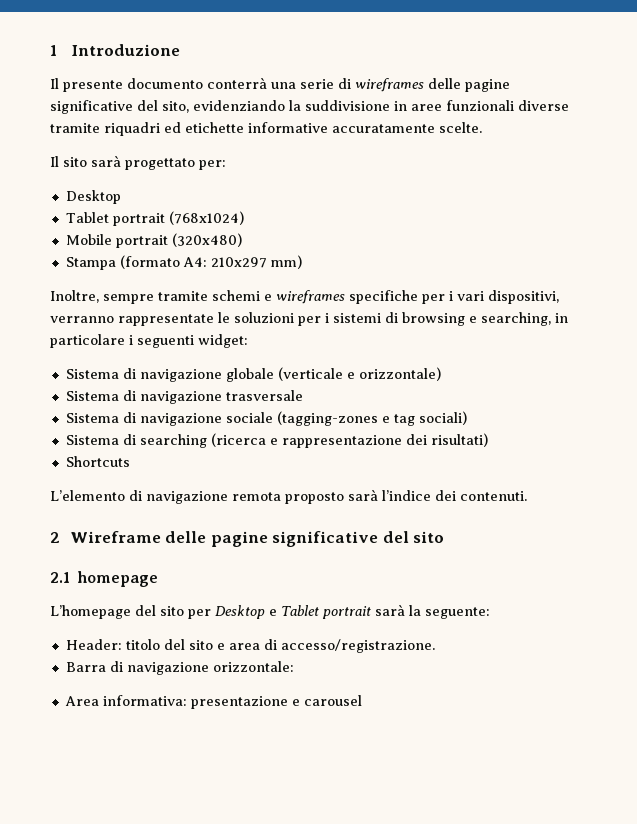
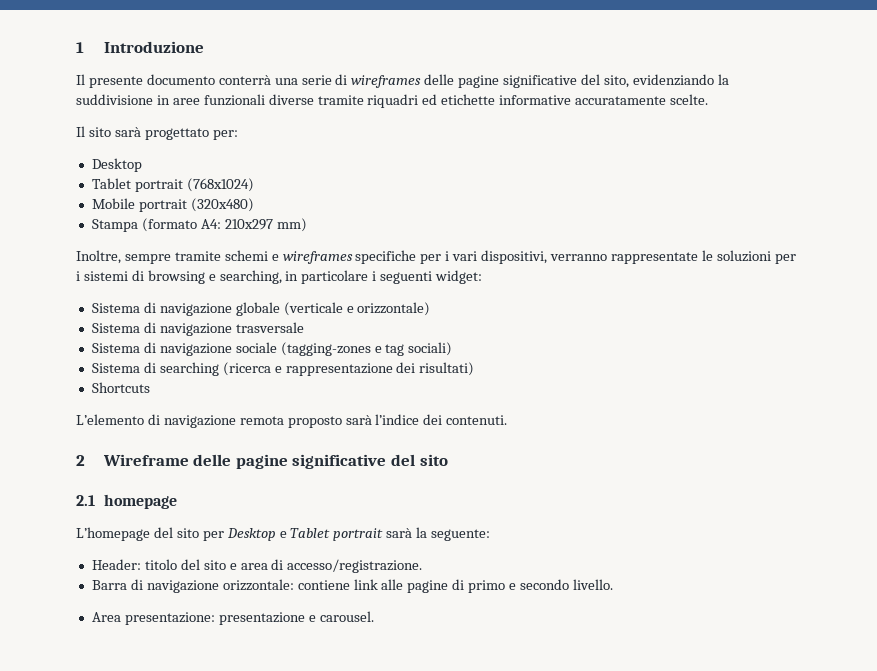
(294, 666) none -> [297,579,613,593] contiene link alle pagine di primo e secondo livello.
[102,695,187,706] informativa: -> [124,612,215,625] presentazione:
[303,695,362,706] carousel -> [319,611,374,622] carousel.

